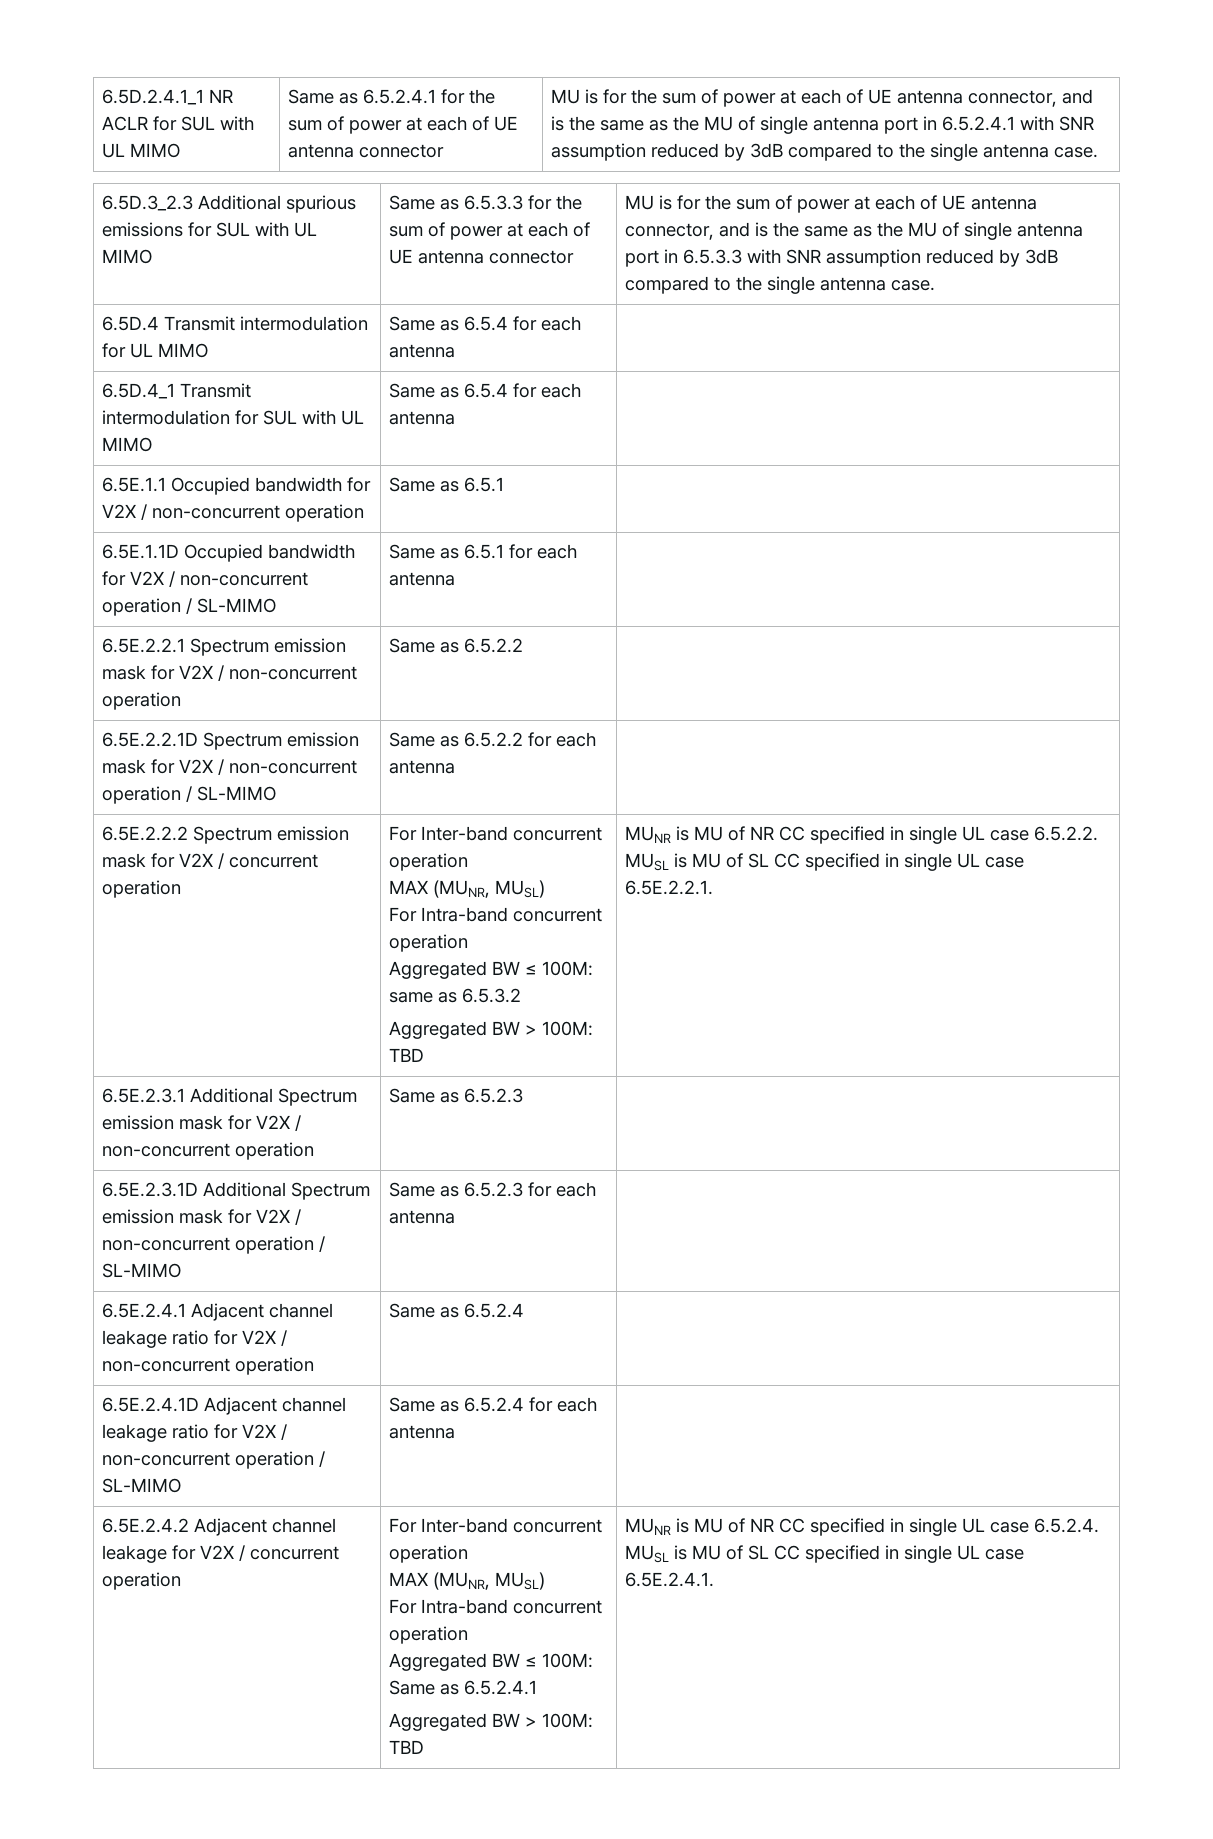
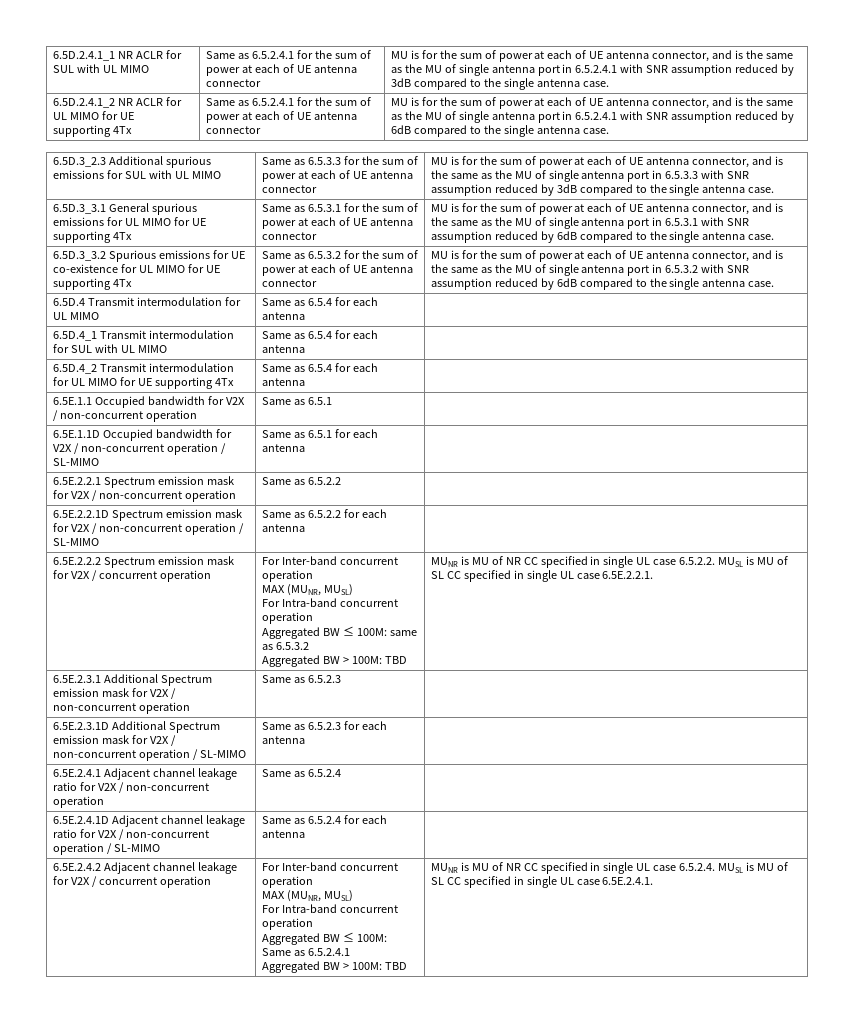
(1099, 152) none -> [52,97,182,108] [52,111,134,120] [52,125,132,137] [205,97,371,106] [205,111,357,123] [205,126,261,134] [390,97,794,109] [390,111,795,123] [390,125,609,137] // 6.5D.2.4.1_2 NR ACLR for UL MIMO for UE supporting 4Tx | Same as 6.5.2.4.1 for the sum of power at each of UE antenna connector | MU is for the sum of power at each of UE antenna connector, and is the same as the MU of single antenna port in 6.5.2.4.1 with SNR assumption reduced by 6dB compared to the single antenna case.
(936, 285) none -> [52,203,197,215] [52,217,206,226] [52,231,132,243] [261,203,418,212] [261,217,413,229] [261,232,317,240] [430,203,784,215] [430,217,750,229] [430,231,775,243] [52,250,245,262] [52,264,220,273] [52,278,132,290] [261,250,418,259] [261,264,413,276] [261,279,317,287] [430,250,784,262] [430,264,750,276] [430,278,775,290] // 6.5D.3_3.1 General spurious emissions for UL MIMO for UE supporting 4Tx | Same as 6.5.3.1 for the sum of power at each of UE antenna connector | MU is for the sum of power at each of UE antenna connector, and is the same as the MU of single antenna port in 6.5.3.1 with SNR assumption reduced by 6dB compared to the single antenna case. // 6.5D.3_3.2 Spurious emissions for UE co-existence for UL MIMO for UE supporting 4Tx | Same as 6.5.3.2 for the sum of power at each of UE antenna connector | MU is for the sum of power at each of UE antenna connector, and is the same as the MU of single antenna port in 6.5.3.2 with SNR assumption reduced by 6dB compared to the single antenna case.
(456, 418) none -> [52,363,234,374] [52,377,234,389] [261,363,378,372] [261,378,305,386] // 6.5D.4_2 Transmit intermodulation for UL MIMO for UE supporting 4Tx | Same as 6.5.4 for each antenna |

